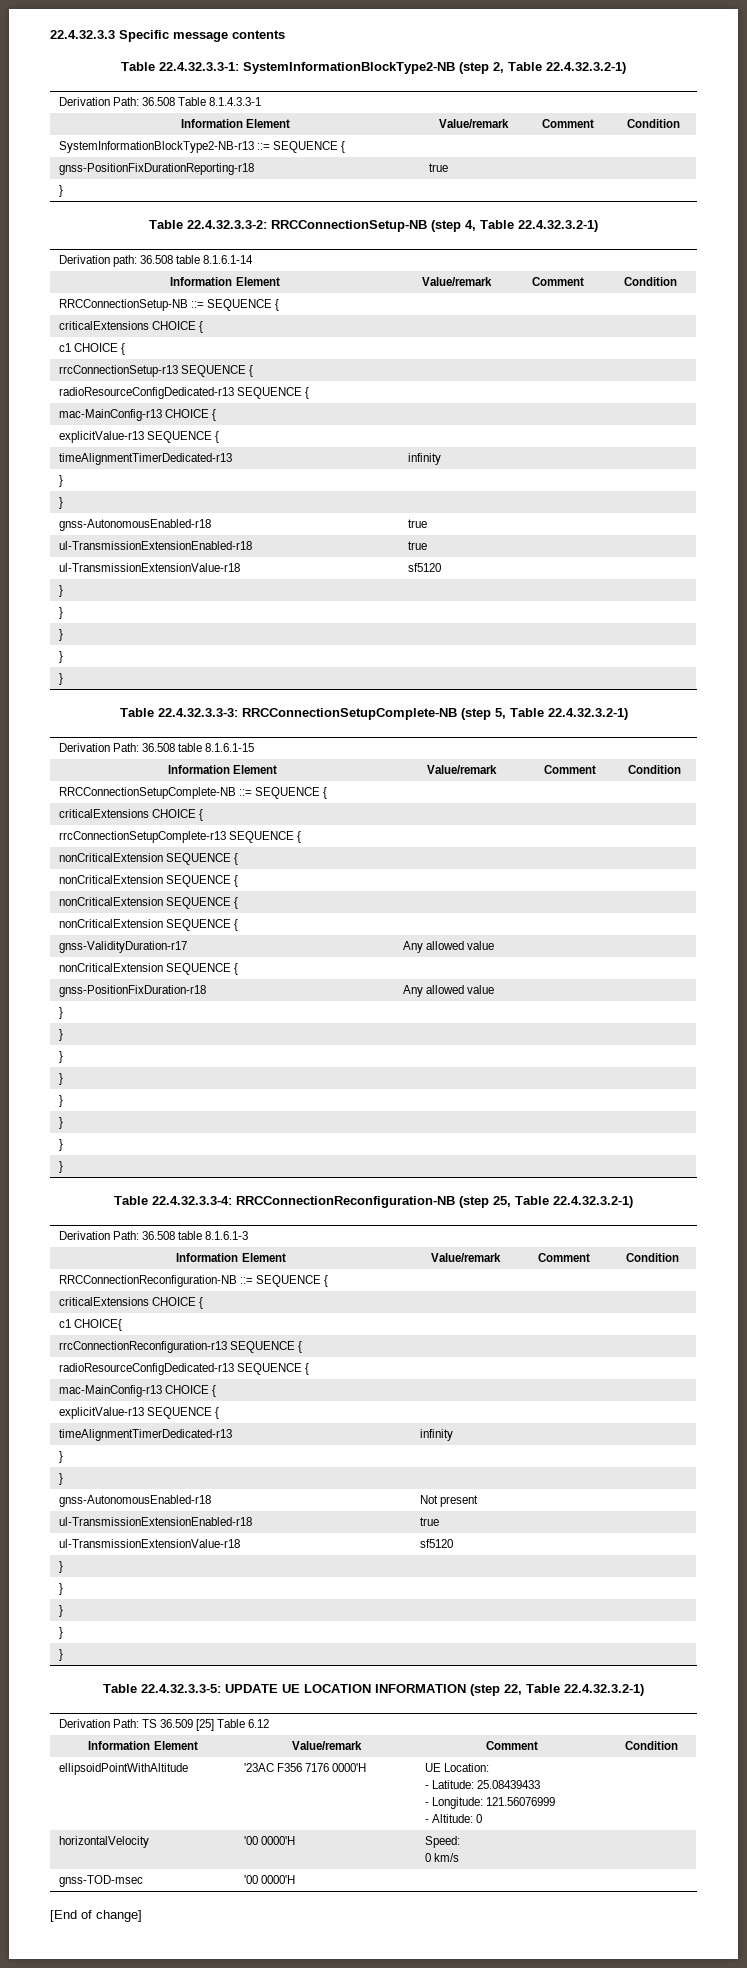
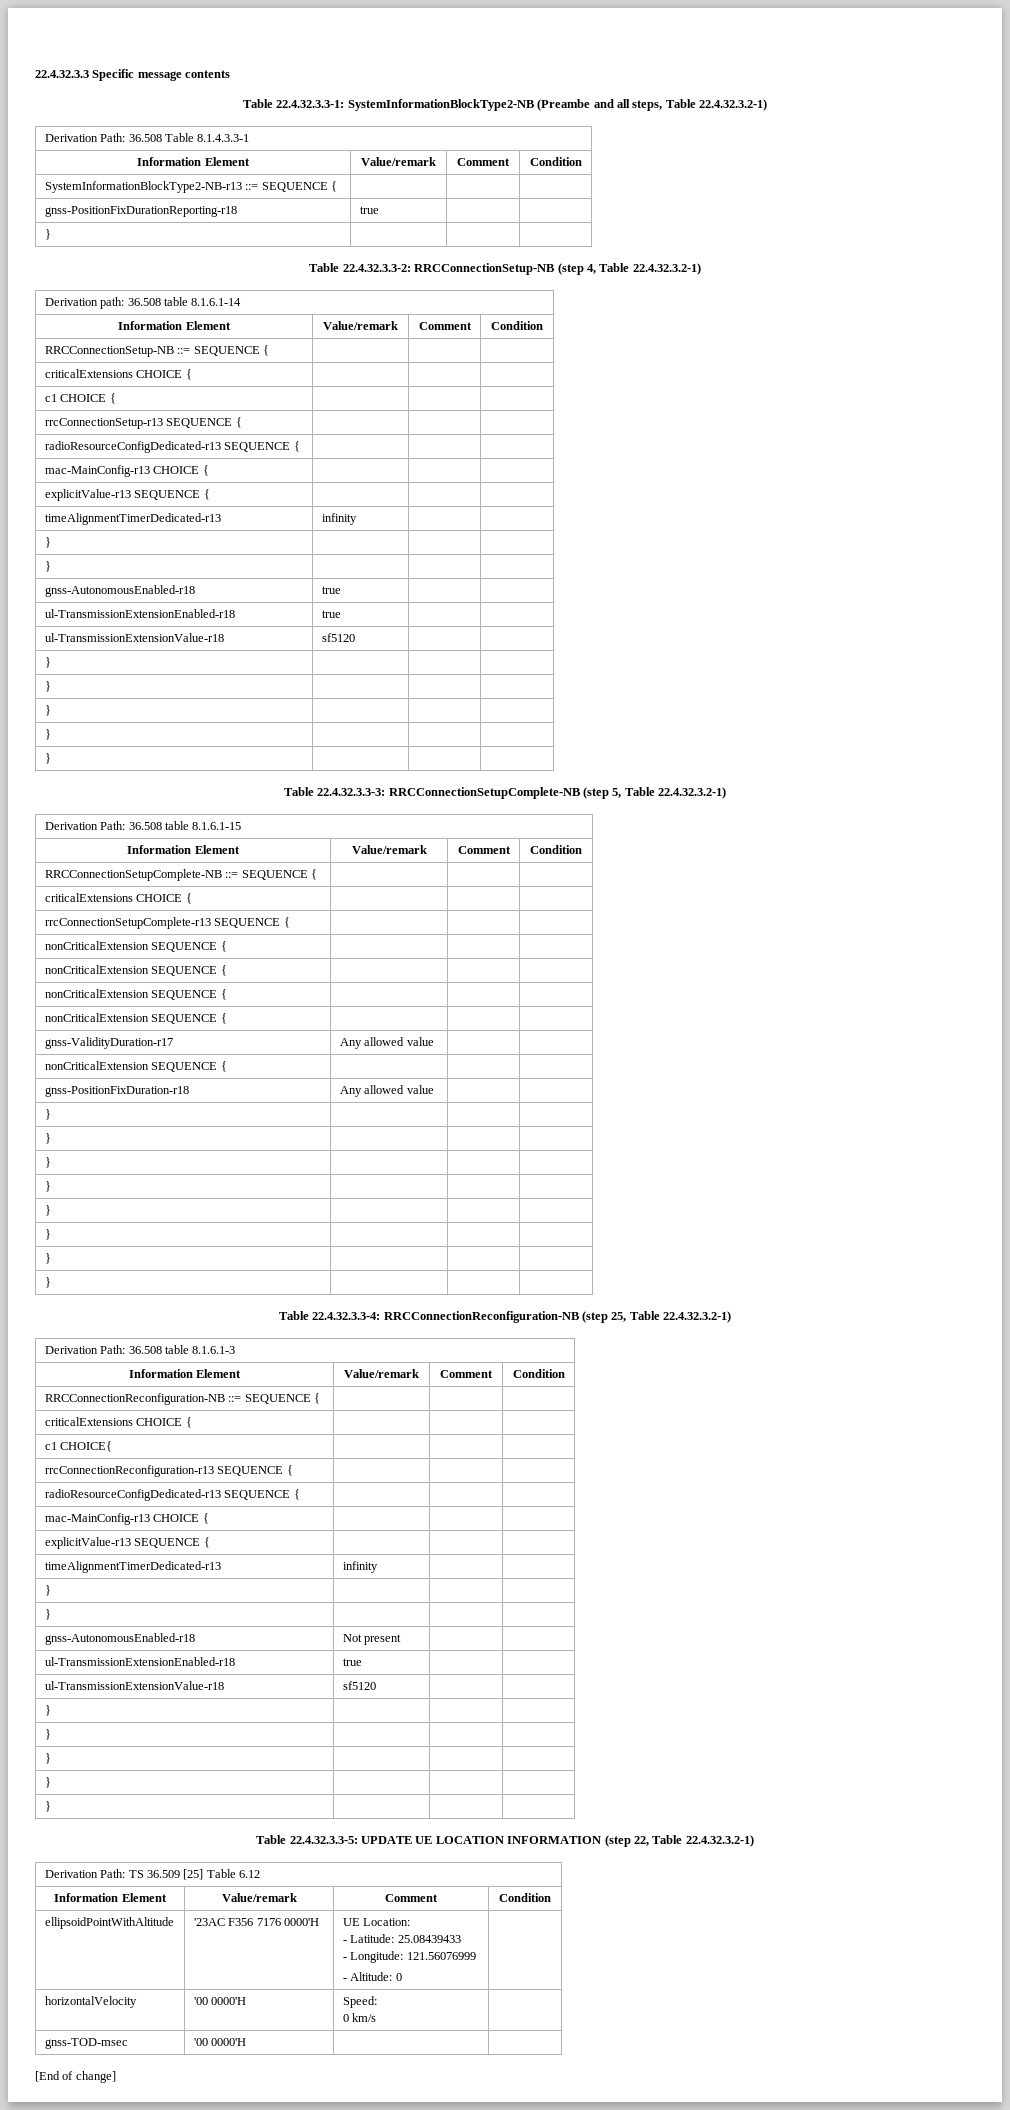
[459,62,504,74] (step 2, -> [537,99,663,111] (Preambe and all steps,

